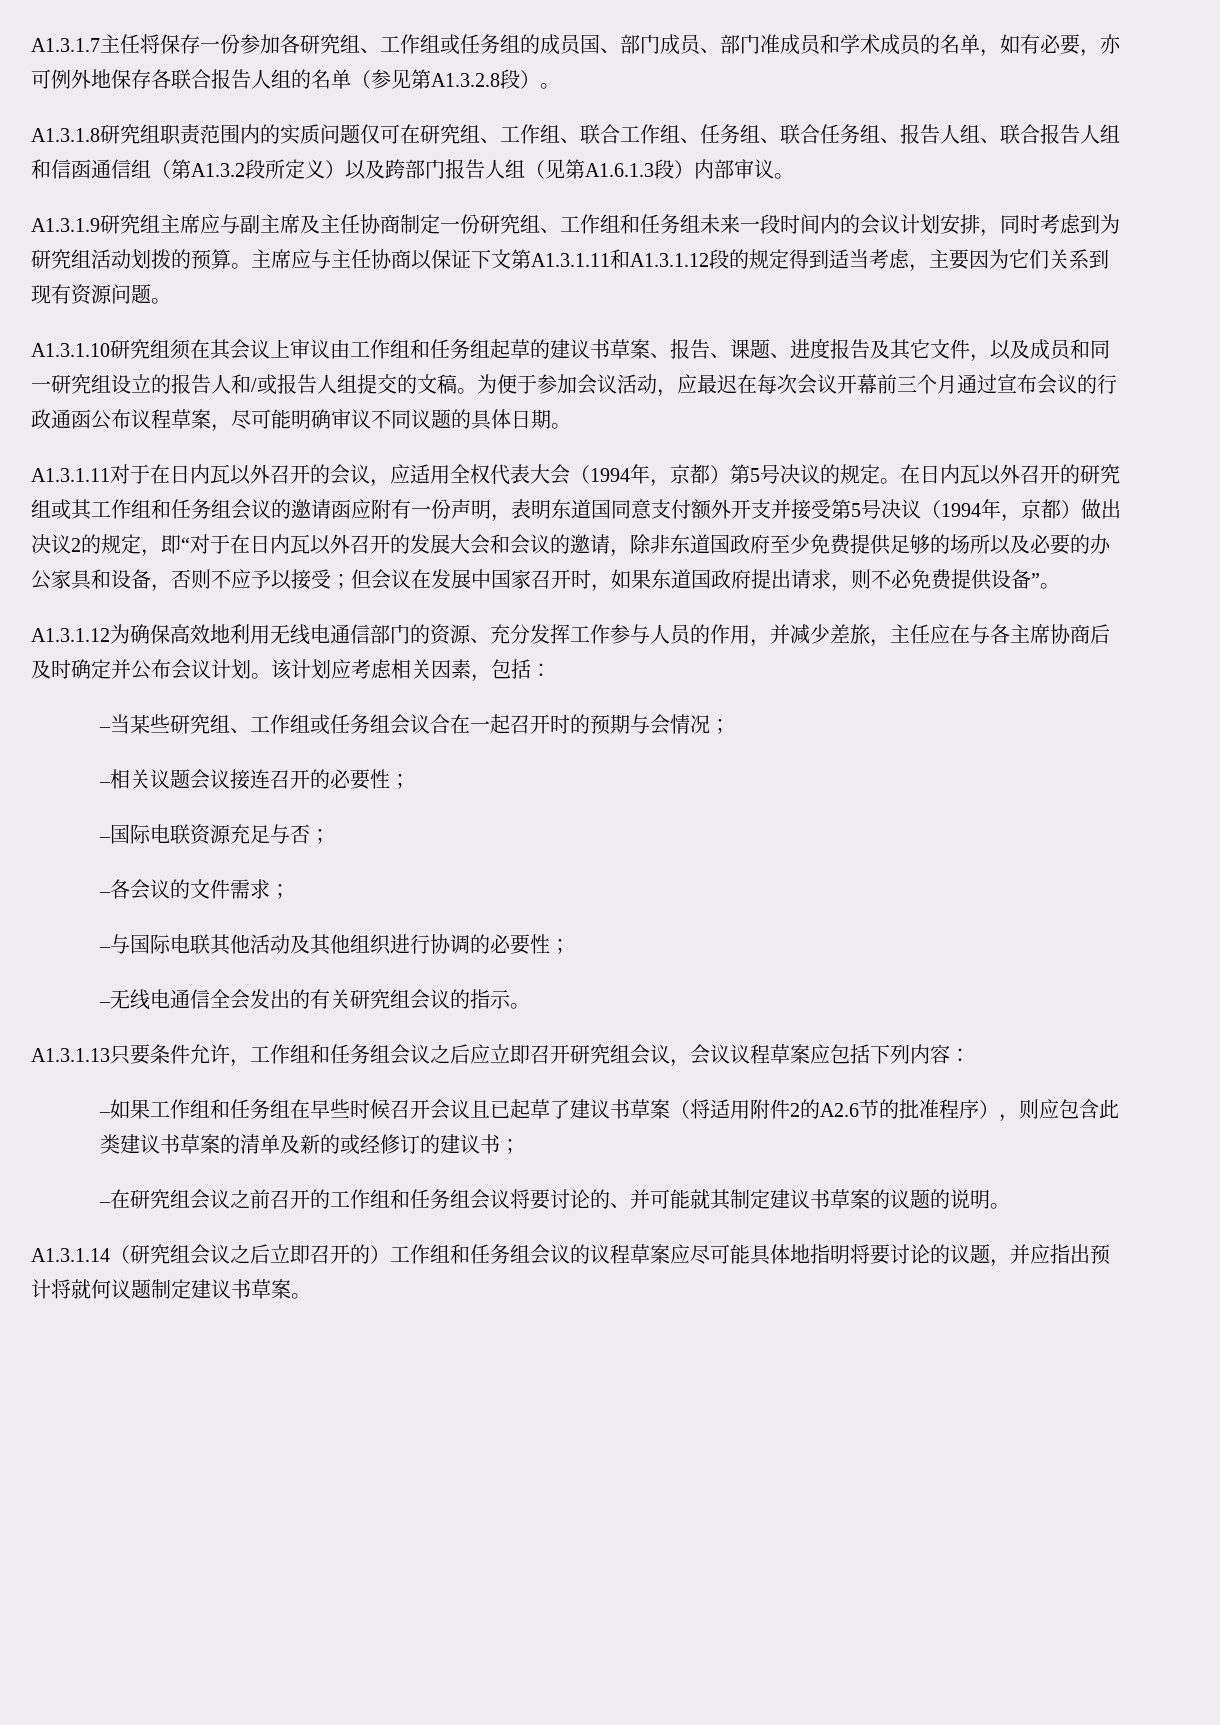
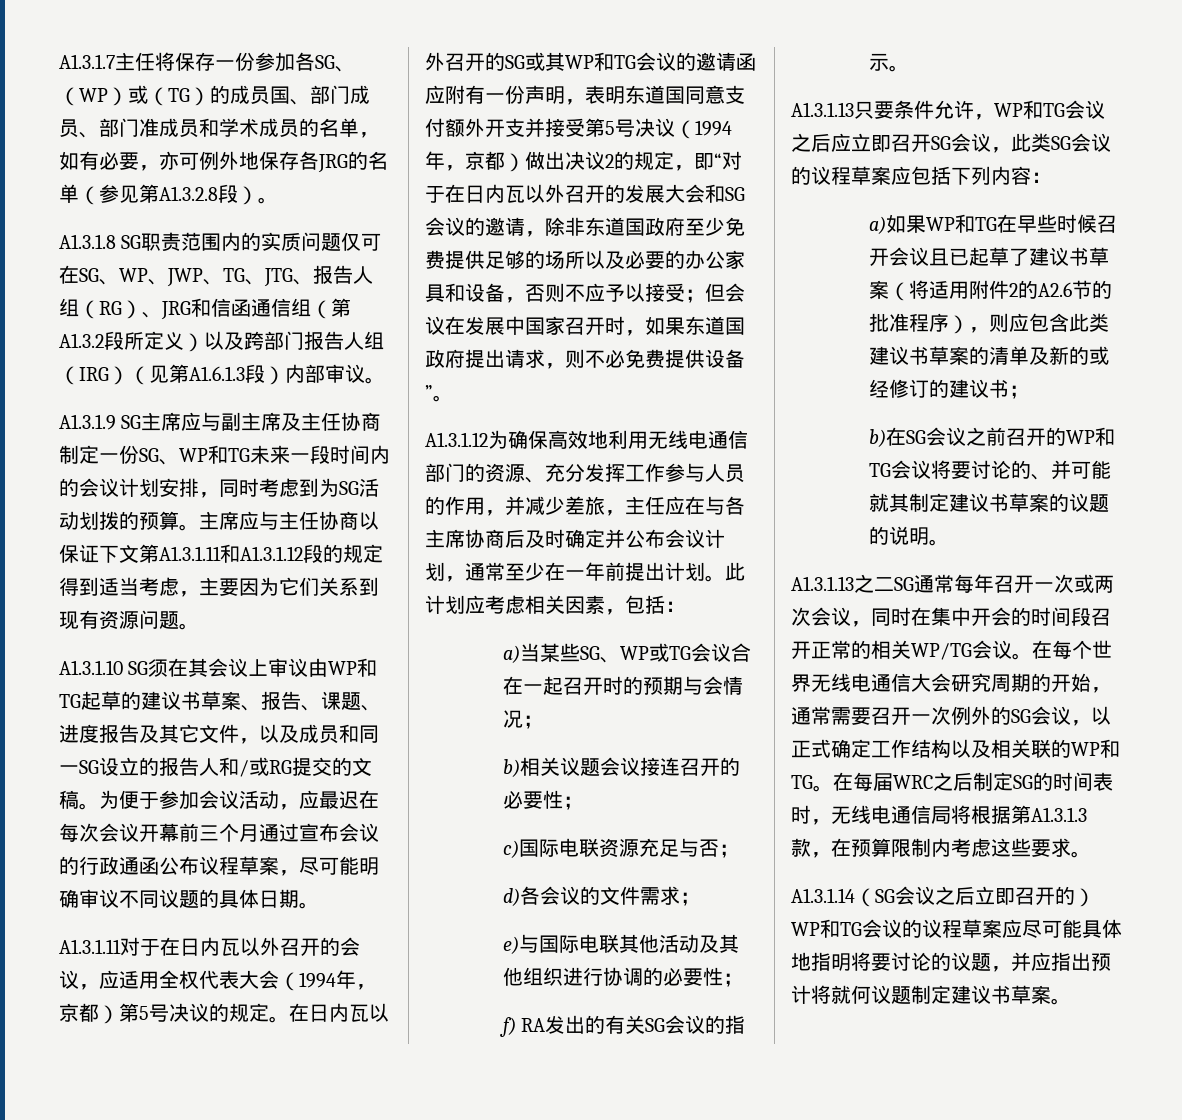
[300,34,520,55] 研究组、工作组或任务组 -> [315,55,355,72] [59,85,210,106] SG、（WP）或（TG）
[171,69,291,89] 联合报告人组 -> [318,154,348,173] JRG
[100,124,160,144] 研究组 -> [121,235,142,249] SG
[420,124,1120,144] 研究组、工作组、联合工作组、任务组、联合任务组、报告人组、联合报告人组 -> [79,265,373,287] [59,298,191,320] SG、WP、JWP、TG、JTG、报告人组（RG）、JRG
(545, 169) none -> [79,366,149,385] IRG）（
[100,214,160,234] 研究组 -> [121,415,142,429] SG
[480,214,700,234] 研究组、工作组和任务组 -> [139,445,250,465] SG、WP和TG
[31,249,91,269] 研究组 -> [339,481,359,495] SG
[110,339,170,359] 研究组 -> [128,661,149,675] SG
[350,339,490,359] 工作组和任务组 -> [328,658,378,677] [59,694,81,708] WP和TG
[51,374,111,394] 研究组 -> [79,760,99,774] SG
[277,374,357,394] 报告人组 -> [269,760,292,774] RG
[1080,464,1120,484] [31,499,231,520] 研究组或其工作组和任务组 -> [505,52,636,71] SG或其WP和TG
(510, 544) none -> [725,187,745,201] SG
[251,659,292,680] 。该 -> [445,562,745,582] ，通常至少在一年前提出计划。此
[99,714,391,735] –当某些研究组、工作组或任务组 -> [502,643,691,663] a)当某些SG、WP或TG
[99,782,112,787] – -> [502,759,520,777] b)
[99,837,112,842] – -> [502,840,519,858] c)
[99,892,112,897] – -> [502,888,520,906] d)
[99,947,112,952] – -> [502,936,519,954] e)
[99,989,251,1010] –无线电通信全会 -> [499,1017,546,1037] f) RA
[350,989,411,1009] 研究组 -> [645,1018,666,1032] SG
[250,1044,390,1064] 工作组和任务组 -> [994,100,1065,119] WP和TG
[570,1044,730,1067] 研究组会议，会议 -> [931,133,1111,153] [791,166,811,185] SG会议，此类SG会议的
[99,1099,291,1119] –如果工作组和任务组 -> [868,214,997,234] a)如果WP和TG
[99,1189,191,1209] –在研究组 -> [868,427,926,447] b)在SG
[330,1189,471,1209] 工作组和任务组 -> [1065,427,1115,446] [868,463,891,477] WP和TG
(1011, 1206) none -> [791,574,1114,593] [791,607,1111,627] [791,640,1112,660] [791,673,1111,693] [791,706,1111,726] [791,739,1120,758] [791,772,1113,792] [791,805,1087,825] [791,838,1091,858] // A1.3.1.13之二SG通常每年召开一次或两次会议，同时在集中开会的时间段召开正常的相关WP/TG会议。在每个世界无线电通信大会研究周期的开始，通常需要召开一次例外的SG会议，以正式确定工作结构以及相关联的WP和TG。在每届WRC之后制定SG的时间表时，无线电通信局将根据第A1.3.1.3款，在预算限制内考虑这些要求。
[130,1244,190,1264] 研究组 -> [875,889,895,903] SG
[390,1244,530,1264] 工作组和任务组 -> [791,919,862,938] WP和TG

